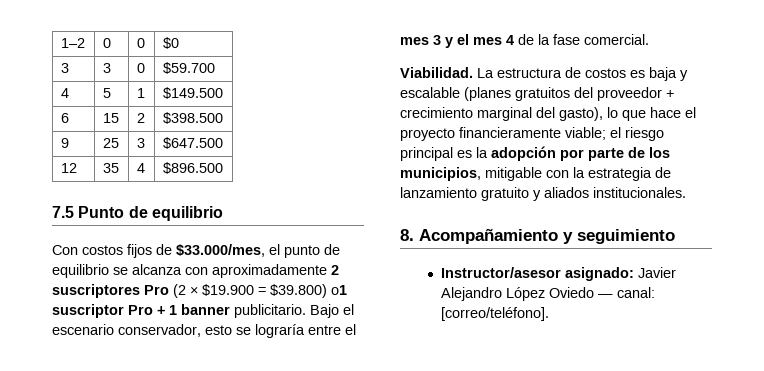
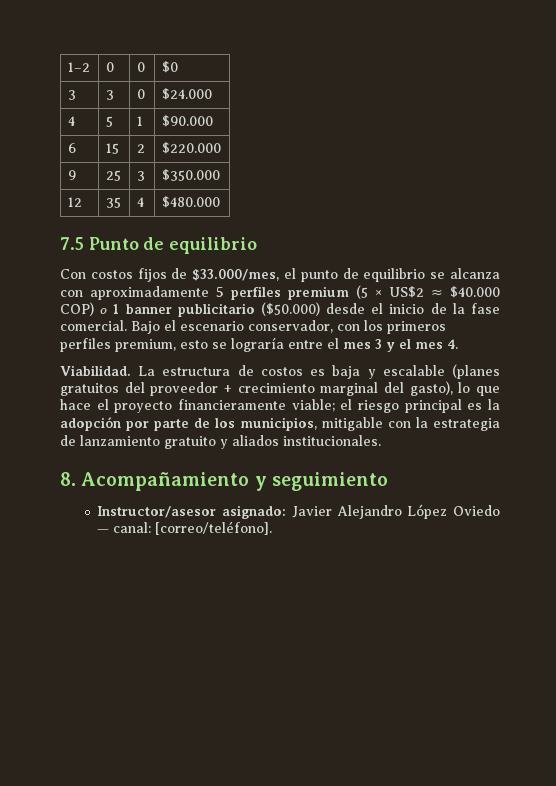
[162,62,215,74] $59.700 -> [161,88,212,100] $24.000
[162,87,223,99] $149.500 -> [161,115,213,127] $90.000
[162,112,223,124] $398.500 -> [161,142,221,154] $220.000
[162,137,223,149] $647.500 -> [161,169,220,181] $350.000
[162,162,223,174] $896.500 -> [161,196,220,208] $480.000
[331,265,339,275] [52,284,347,298] [52,304,354,318] [52,324,201,337] 2 suscriptores Pro (2 × $19.900 = $39.800) o1 suscriptor Pro + 1 banner publicitario. Bajo el escenario conservador, -> [216,285,500,300] [60,302,501,317] [60,320,446,334] [60,338,176,352] 5 perfiles premium (5 × US$2 ≈ $40.000 COP) o 1 banner publicitario ($50.000) desde el inicio de la fase comercial. Bajo el escenario conservador, con los primeros perfiles premium,
[506,34,649,45] 4 de la fase comercial. -> [447,339,458,349] 4.

